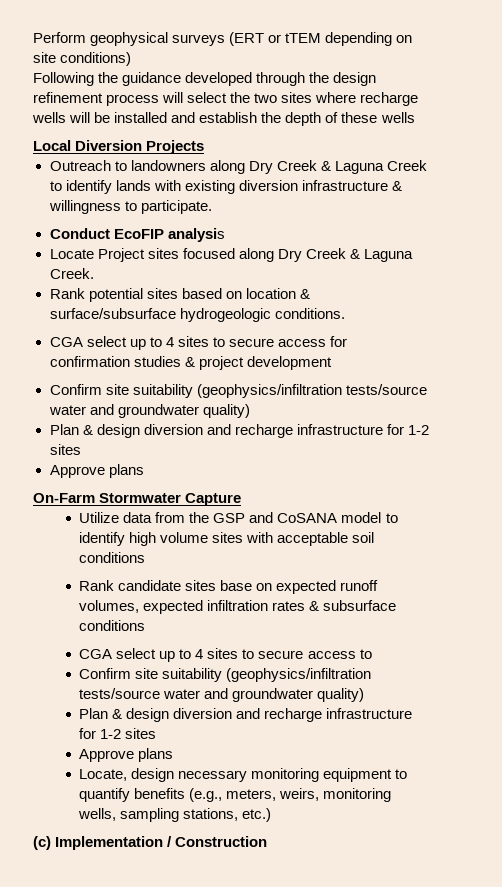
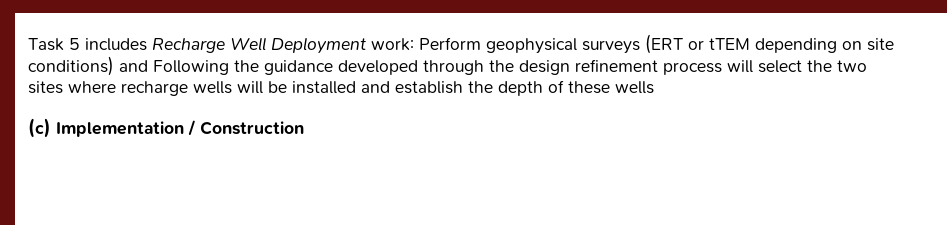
(33, 37) none -> [28,37,414,54] Task 5 includes Recharge Well Deployment work:
(132, 59) // -> [119,60,148,72] and
[33,140,205,154] [49,160,427,174] [49,180,402,194] [48,200,212,214] [49,228,225,242] [49,248,413,262] [49,268,94,279] [49,288,310,302] [49,308,345,322] [49,336,347,350] [49,356,332,370] [49,384,427,398] [48,404,250,418] [49,424,429,438] [49,444,81,455] [49,464,144,478] [33,493,242,506] [79,512,398,523] [79,532,375,546] [79,552,146,563] [79,580,379,594] [79,600,397,614] [79,620,146,631] [79,648,372,662] [79,668,372,682] [79,688,365,702] [79,708,413,722] [79,728,157,739] [79,748,174,762] [79,768,408,782] [79,788,392,802] [78,808,272,822] // Local Diversion Projects // Outreach to landowners along Dry Creek & Laguna Creek to identify lands with existing diversion infrastructure & willingness to participate. // Conduct EcoFIP analysis // Locate Project sites focused along Dry Creek & Laguna Creek. // Rank potential sites based on location & surface/subsurface hydrogeologic conditions. // CGA select up to 4 sites to secure access for confirmation studies & project development // Confirm site suitability (geophysics/infiltration tests/source water and groundwater quality) // Plan & design diversion and recharge infrastructure for 1-2 sites // Approve plans // On-Farm Stormwater Capture // Utilize data from the GSP and CoSANA model to identify high volume sites with acceptable soil conditions // Rank candidate sites base on expected runoff volumes, expected infiltration rates & subsurface conditions // CGA select up to 4 sites to secure access to // Confirm site suitability (geophysics/infiltration tests/source water and groundwater quality) // Plan & design diversion and recharge infrastructure for 1-2 sites // Approve plans // Locate, design necessary monitoring equipment to quantify benefits (e.g., meters, weirs, monitoring wells, sampling stations, etc.) -> (654, 87) none

